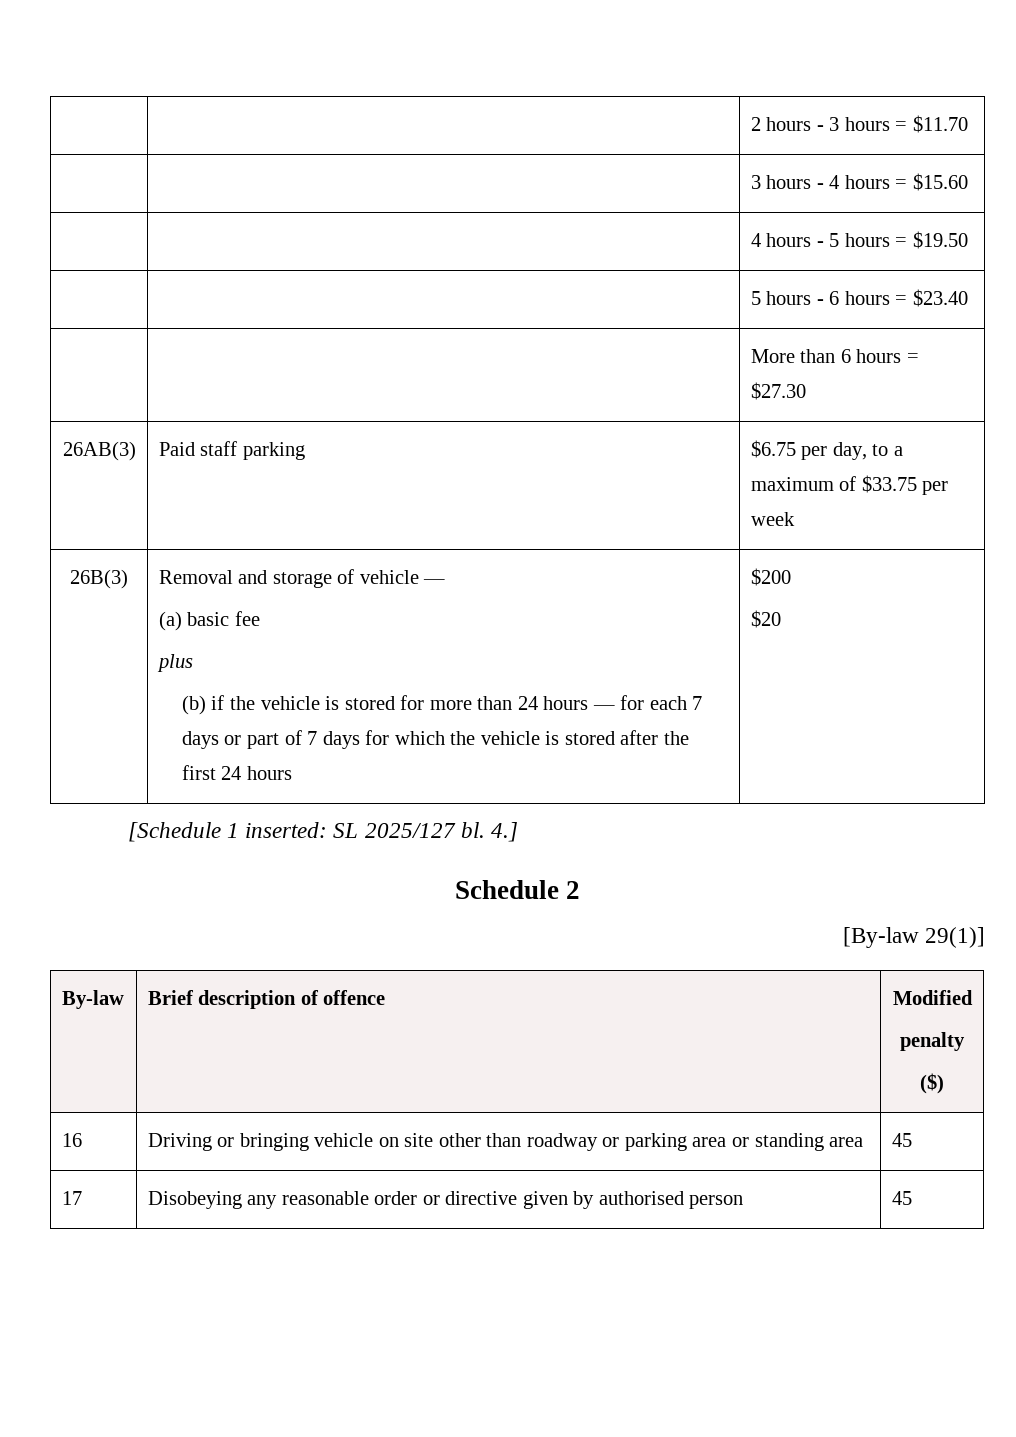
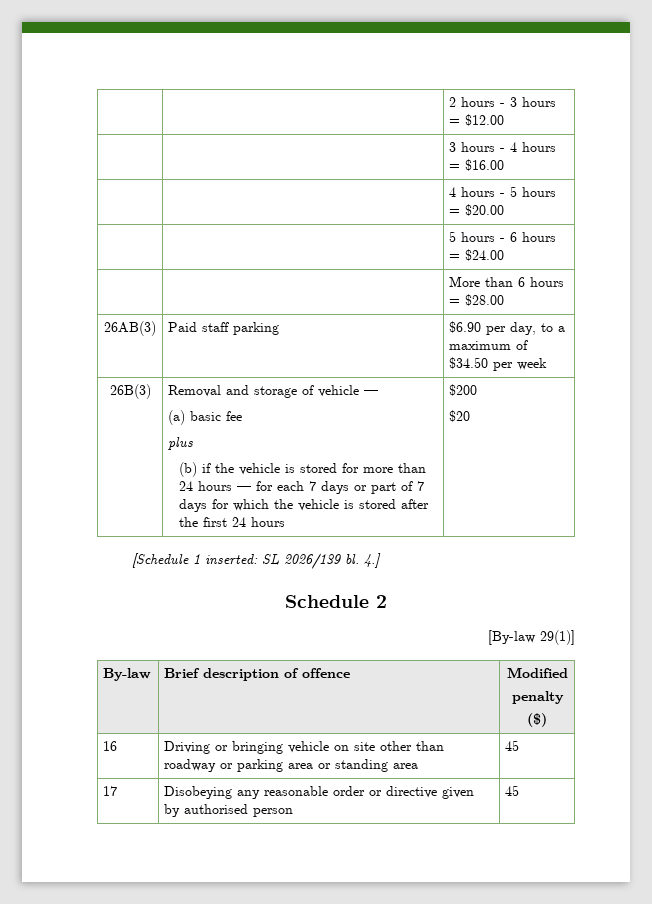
[912,115,968,133] $11.70 -> [465,114,505,126] $12.00
[912,173,968,191] $15.60 -> [465,159,505,171] $16.00
[912,231,968,249] $19.50 -> [465,204,505,216] $20.00
[912,289,968,307] $23.40 -> [465,249,505,261] $24.00
[750,382,806,400] $27.30 -> [465,294,505,306] $28.00
[750,440,796,458] $6.75 -> [449,321,482,333] $6.90
[861,475,917,493] $33.75 -> [449,357,489,369] $34.50
[364,823,456,838] 2025/127 -> [283,553,341,569] 2026/139

